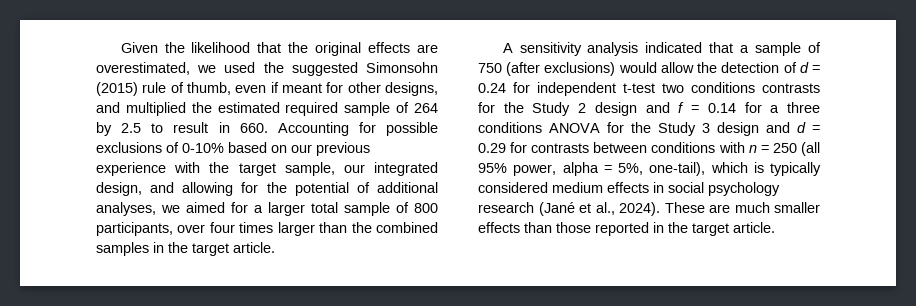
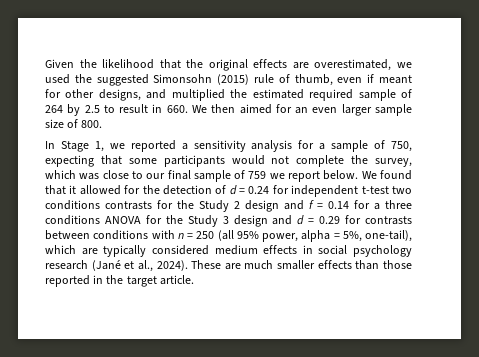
[277,122,438,136] [96,142,370,156] [96,162,438,176] [96,182,438,196] [96,202,438,216] [96,222,438,236] [96,242,275,256] [502,42,821,56] [478,62,694,76] Accounting for possible exclusions of 0-10% based on our previous experience with the target sample, our integrated design, and allowing for the potential of additional analyses, we aimed for a larger total sample of 800 participants, over four times larger than the combined samples in the target article. // A sensitivity analysis indicated that a sample of 750 (after exclusions) would allow -> [191,104,412,116] [45,119,103,128] [45,140,413,152] [45,155,412,167] [45,170,413,182] [45,185,141,195] We then aimed for an even larger sample size of 800. // In Stage 1, we reported a sensitivity analysis for a sample of 750, expecting that some participants would not complete the survey, which was close to our final sample of 759 we report below. We found that it allowed for
[753,162,764,173] is -> [81,248,98,255] are

